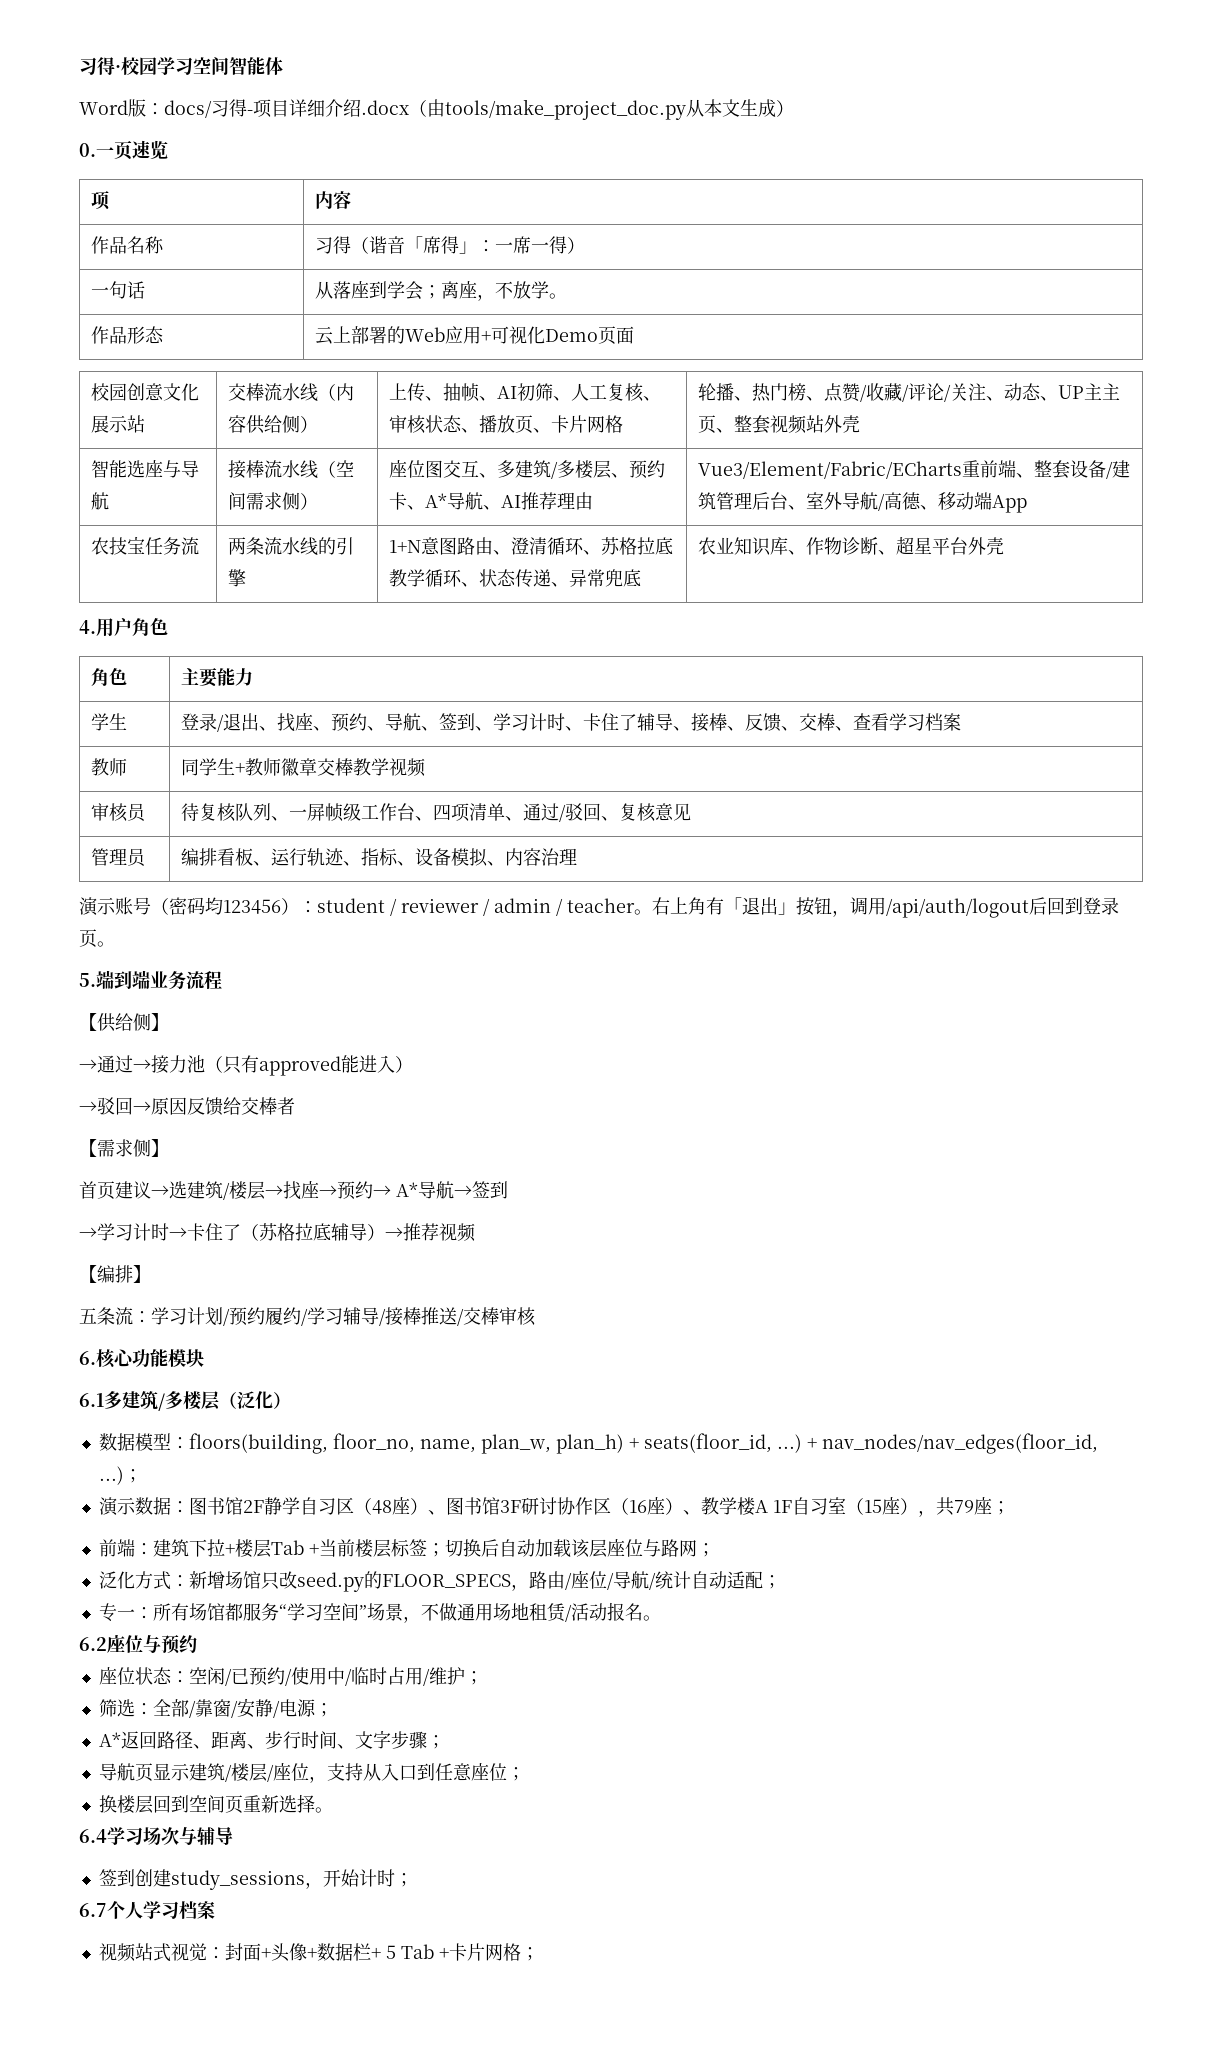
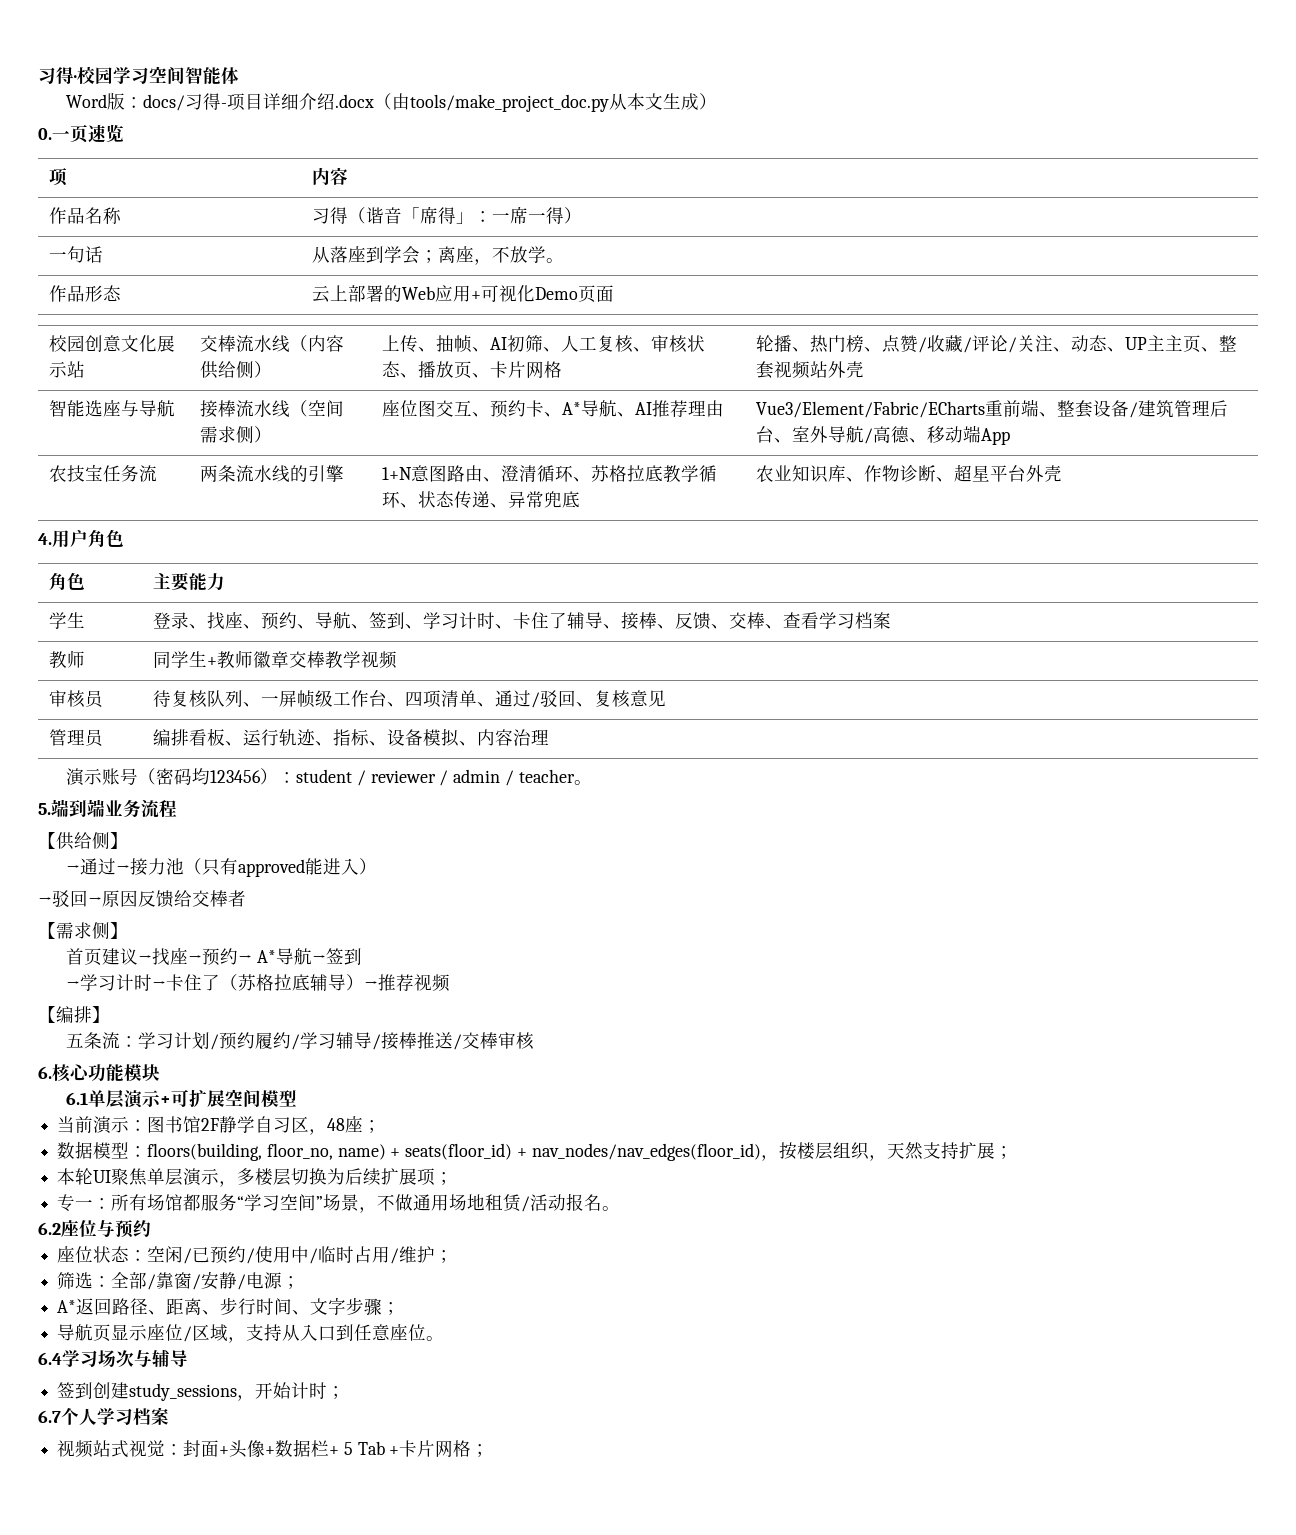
[496,460,629,479] 多建筑/多楼层、 -> (490, 414) none
[216,713,259,732] /退出 -> (189, 620) none
[652,897,1119,918] [79,929,115,948] 右上角有「退出」按钮，调用/api/auth/logout后回到登录页。 -> (592, 782) none
[169,1181,283,1200] 选建筑/楼层→ -> (153, 958) none
[104,1391,291,1411] [98,1433,1098,1454] [98,1466,142,1485] [98,1497,171,1516] 多建筑/多楼层（泛化） // 数据模型：floors(building, floor_no, name, plan_w, plan_h) + seats(floor_id, ...) + nav_nodes/nav_edges(floor_id, ...)； // 演示数据 -> [88,1089,298,1109] [57,1116,130,1134] 单层演示+可扩展空间模型 // 当前演示
[353,1497,1010,1517] [98,1539,715,1558] [98,1571,763,1592] （48座）、图书馆3F研讨协作区（16座）、教学楼A 1F自习室（15座），共79座； // 前端：建筑下拉+楼层Tab +当前楼层标签；切换后自动加载该层座位与路网； // 泛化方式：新增场馆只改seed.py的FLOOR_SPECS，路由/座位/导航/统计自动适配 -> [309,1116,382,1135] [57,1141,1013,1161] [57,1168,436,1187] ，48座； // 数据模型：floors(building, floor_no, name) + seats(floor_id) + nav_nodes/nav_edges(floor_id)，按楼层组织，天然支持扩展； // 本轮UI聚焦单层演示，多楼层切换为后续扩展项
[188,1763,309,1782] 建筑/楼层/座位 -> [147,1324,229,1342] 座位/区域
[506,1767,525,1781] [98,1794,315,1814] ； // 换楼层回到空间页重新选择 -> (427, 1332) none

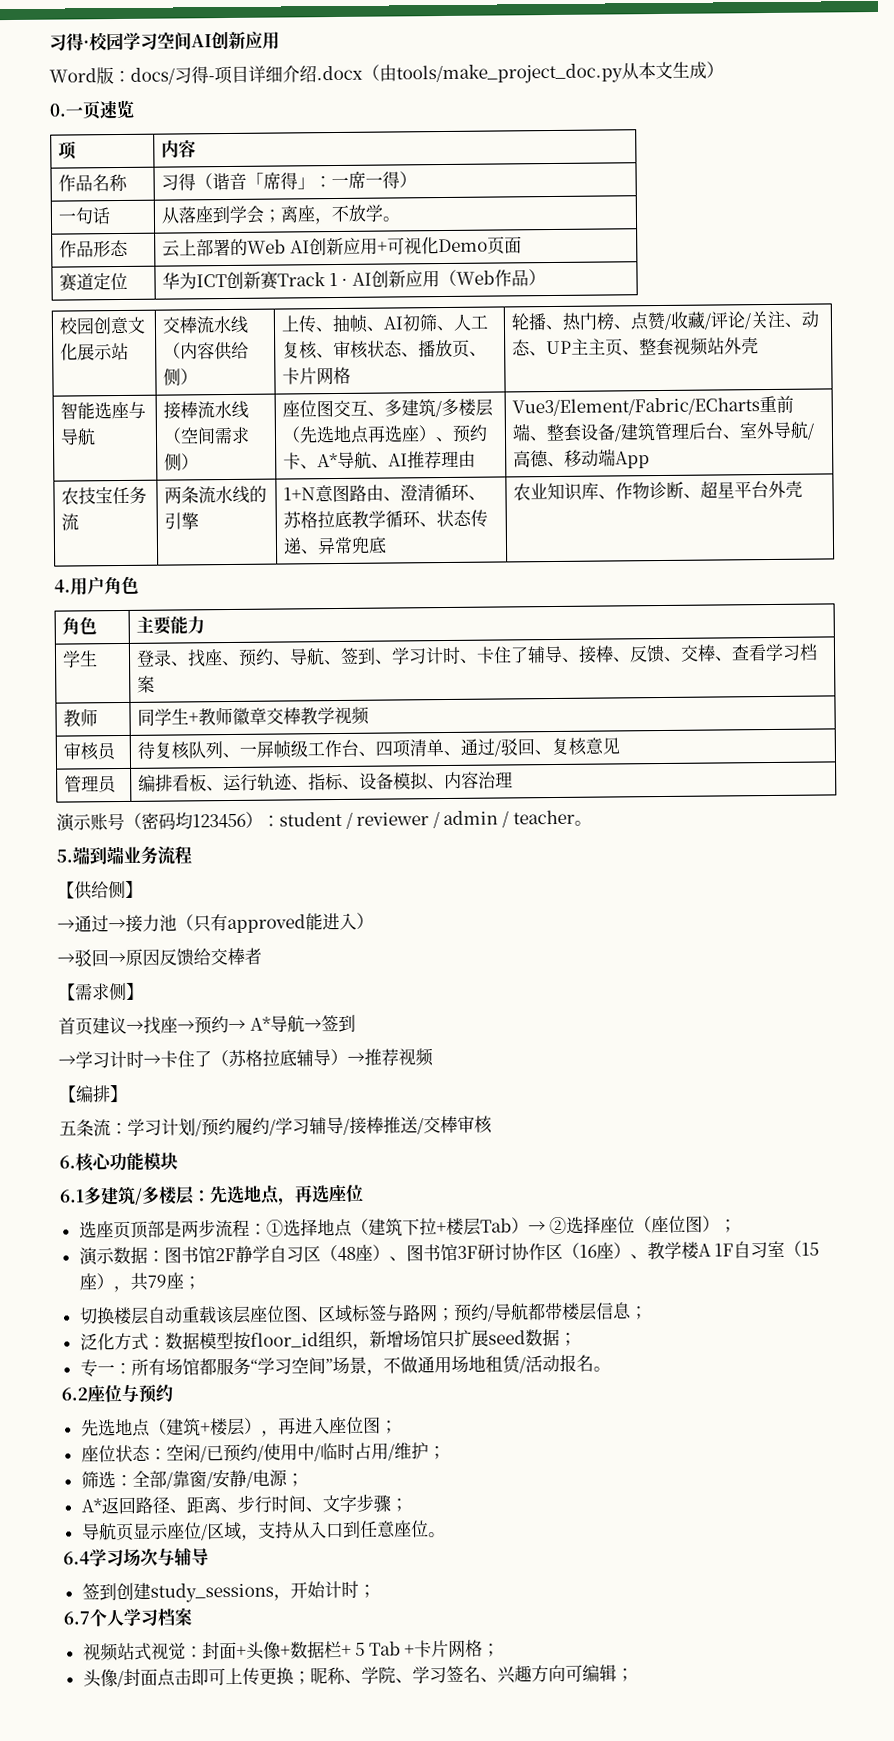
[185,67,239,85] 智能体 -> [191,31,280,50] AI创新应用
(435, 293) none -> [289,237,344,256] AI创新
(614, 293) none -> [59,272,129,292] [162,269,547,290] // 赛道定位 | 华为ICT创新赛Track 1 · AI创新应用（Web作品）
(490, 414) none -> [384,398,494,418] [282,425,455,444] 多建筑/多楼层（先选地点再选座）、
[88,1089,298,1109] [57,1116,130,1134] 单层演示+可扩展空间模型 // 当前演示 -> [83,1184,364,1206] [78,1215,738,1240] [78,1246,148,1266] 多建筑/多楼层：先选地点，再选座位 // 选座页顶部是两步流程：①选择地点（建筑下拉+楼层Tab）→ ②选择座位（座位图）； // 演示数据
[309,1116,382,1135] [57,1141,1013,1161] [57,1168,436,1187] ，48座； // 数据模型：floors(building, floor_no, name) + seats(floor_id) + nav_nodes/nav_edges(floor_id)，按楼层组织，天然支持扩展； // 本轮UI聚焦单层演示，多楼层切换为后续扩展项 -> [319,1240,820,1262] [78,1272,201,1293] [79,1302,648,1326] [79,1328,560,1351] （48座）、图书馆3F研讨协作区（16座）、教学楼A 1F自习室（15座），共79座； // 切换楼层自动重载该层座位图、区域标签与路网；预约/导航都带楼层信息； // 泛化方式：数据模型按floor_id组织，新增场馆只扩展seed数据
(151, 1228) none -> [80,1416,398,1437] // 先选地点（建筑+楼层），再进入座位图；
(490, 1450) none -> [82,1664,634,1688] // 头像/封面点击即可上传更换；昵称、学院、学习签名、兴趣方向可编辑；

